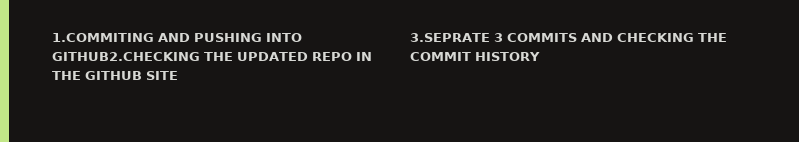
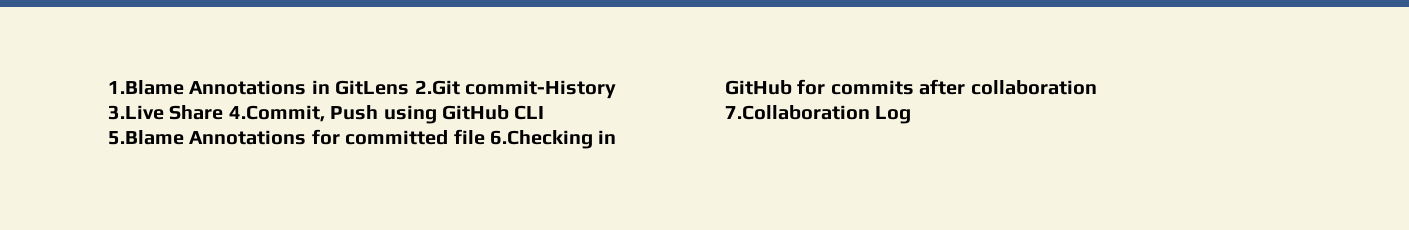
[52,33,302,42] [52,52,372,61] [52,71,178,80] [410,33,727,42] [410,52,540,61] 1.COMMITING AND PUSHING INTO GITHUB2.CHECKING THE UPDATED REPO IN THE GITHUB SITE // 3.SEPRATE 3 COMMITS AND CHECKING THE COMMIT HISTORY -> [108,80,616,99] [108,105,545,124] [108,129,617,149] [725,79,1097,95] [725,105,912,124] 1.Blame Annotations in GitLens 2.Git commit-History // 3.Live Share 4.Commit, Push using GitHub CLI // 5.Blame Annotations for committed file 6.Checking in GitHub for commits after collaboration // 7.Collaboration Log

